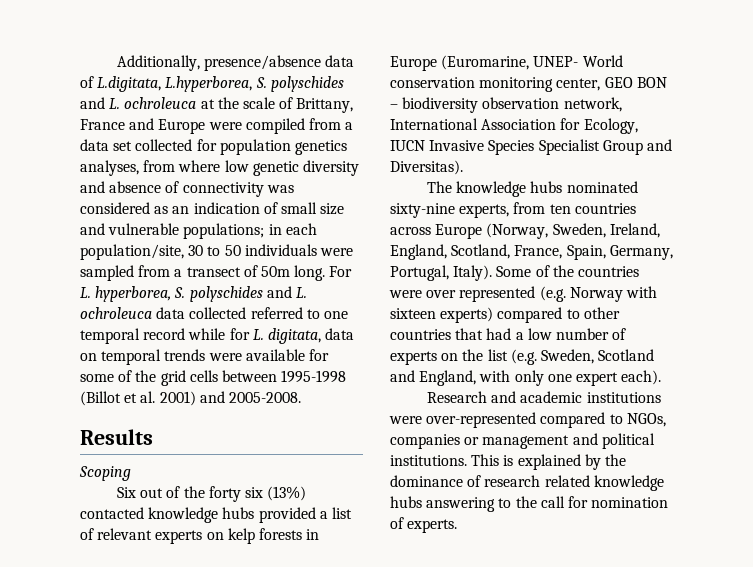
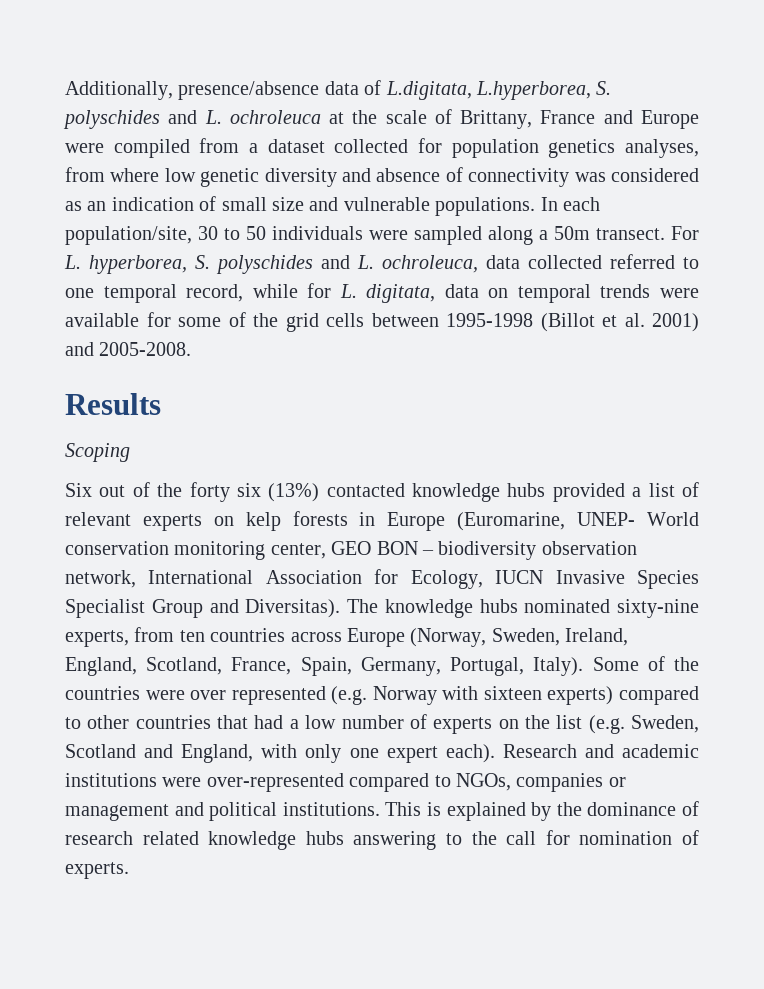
[80,139,133,151] data set -> [267,139,325,153] dataset
[183,223,282,239] populations; in -> [435,197,558,216] populations. In
[138,265,326,281] from a transect of 50m long. -> [488,226,665,245] along a 50m transect.
[80,307,152,319] ochroleuca -> [382,255,478,273] ochroleuca,
[143,328,186,340] record -> [186,284,244,302] record,
(463, 167) // -> (341, 608) none
(662, 377) // -> (495, 753) none

